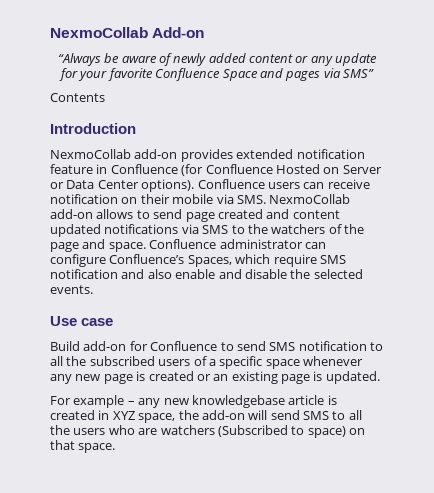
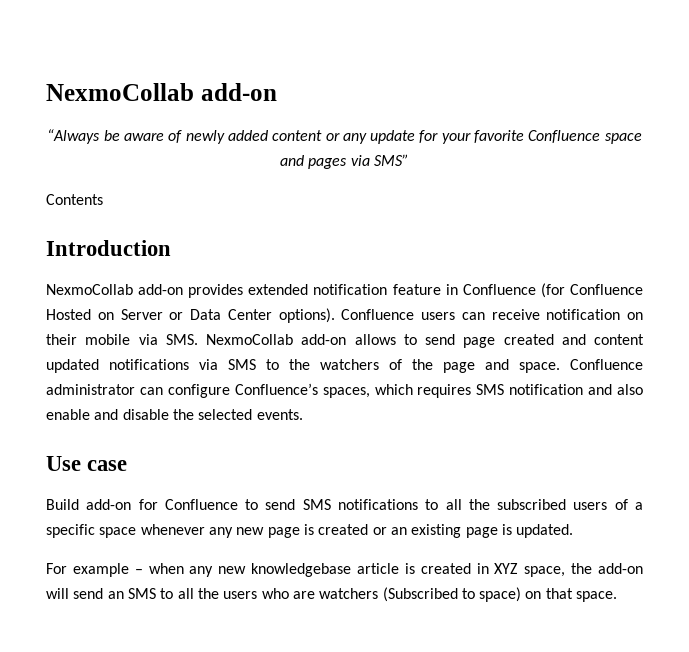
[50,27,205,38] NexmoCollab Add-on -> [46,83,277,101] NexmoCollab add-on
[222,69,258,81] Space -> [604,133,642,144] space
[187,254,317,267] Spaces, which require -> [322,384,472,398] spaces, which requires
[298,341,367,351] notification -> [337,499,418,510] notifications
(135, 403) none -> [148,563,184,574] when
(300, 415) none -> [107,591,124,599] an

